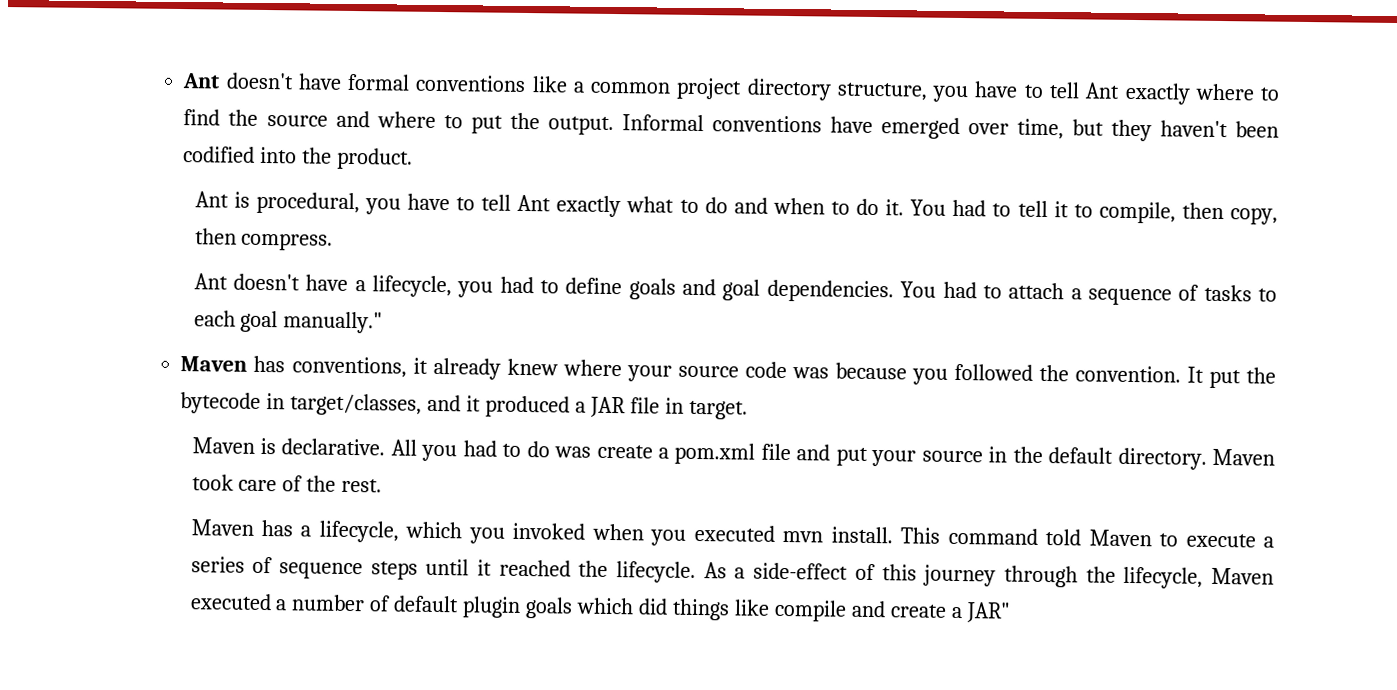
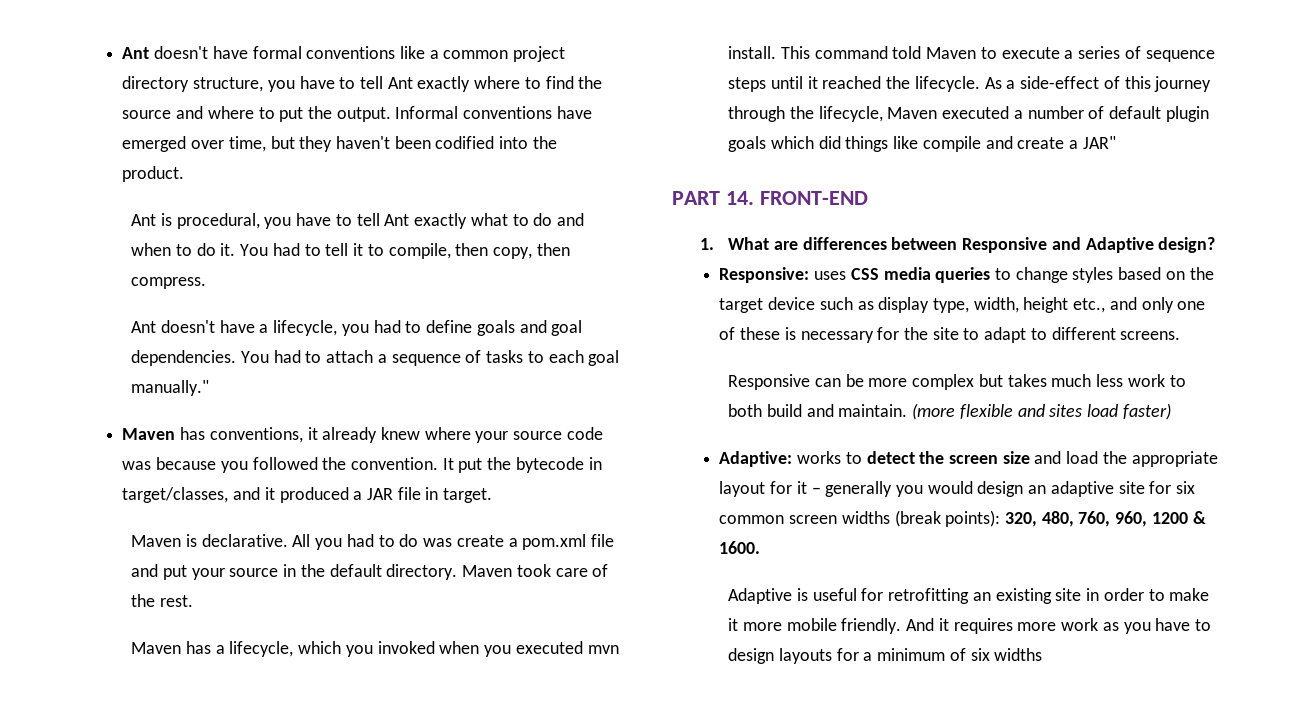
(1011, 612) none -> [672,191,868,205] [700,237,1216,253] [719,267,1214,283] [719,297,1206,313] [719,327,1181,343] [728,374,1186,390] [728,403,1171,420] [719,451,1218,467] [719,481,1196,497] [719,510,1206,527] [719,541,761,554] [728,588,1210,604] [728,618,1211,634] [728,648,1043,664] // PART 14. FRONT-END // 1. What are differences between Responsive and Adaptive design? // Responsive: uses CSS media queries to change styles based on the target device such as display type, width, height etc., and only one of these is necessary for the site to adapt to different screens. // Responsive can be more complex but takes much less work to both build and maintain. (more flexible and sites load faster) // Adaptive: works to detect the screen size and load the appropriate layout for it – generally you would design an adaptive site for six common screen widths (break points): 320, 480, 760, 960, 1200 & 1600. // Adaptive is useful for retrofitting an existing site in order to make it more mobile friendly. And it requires more work as you have to design layouts for a minimum of six widths

